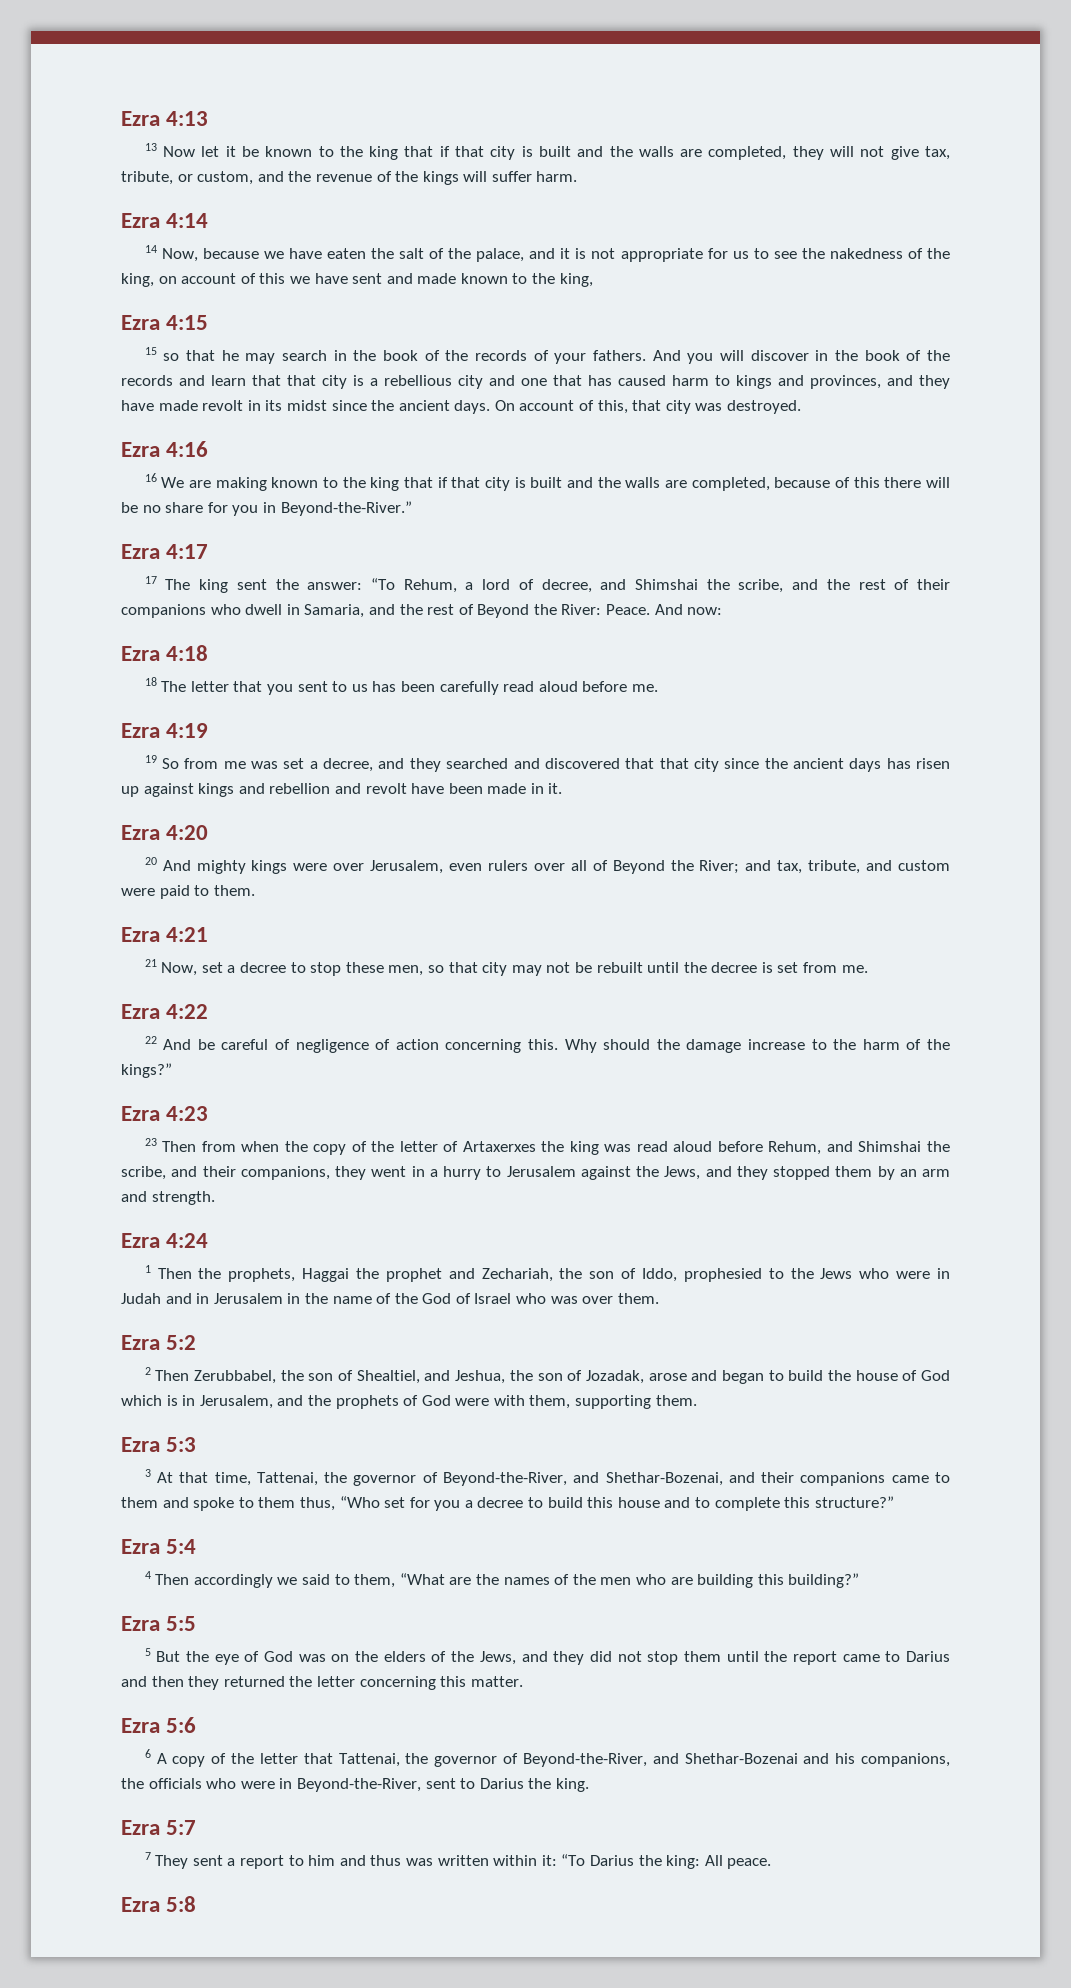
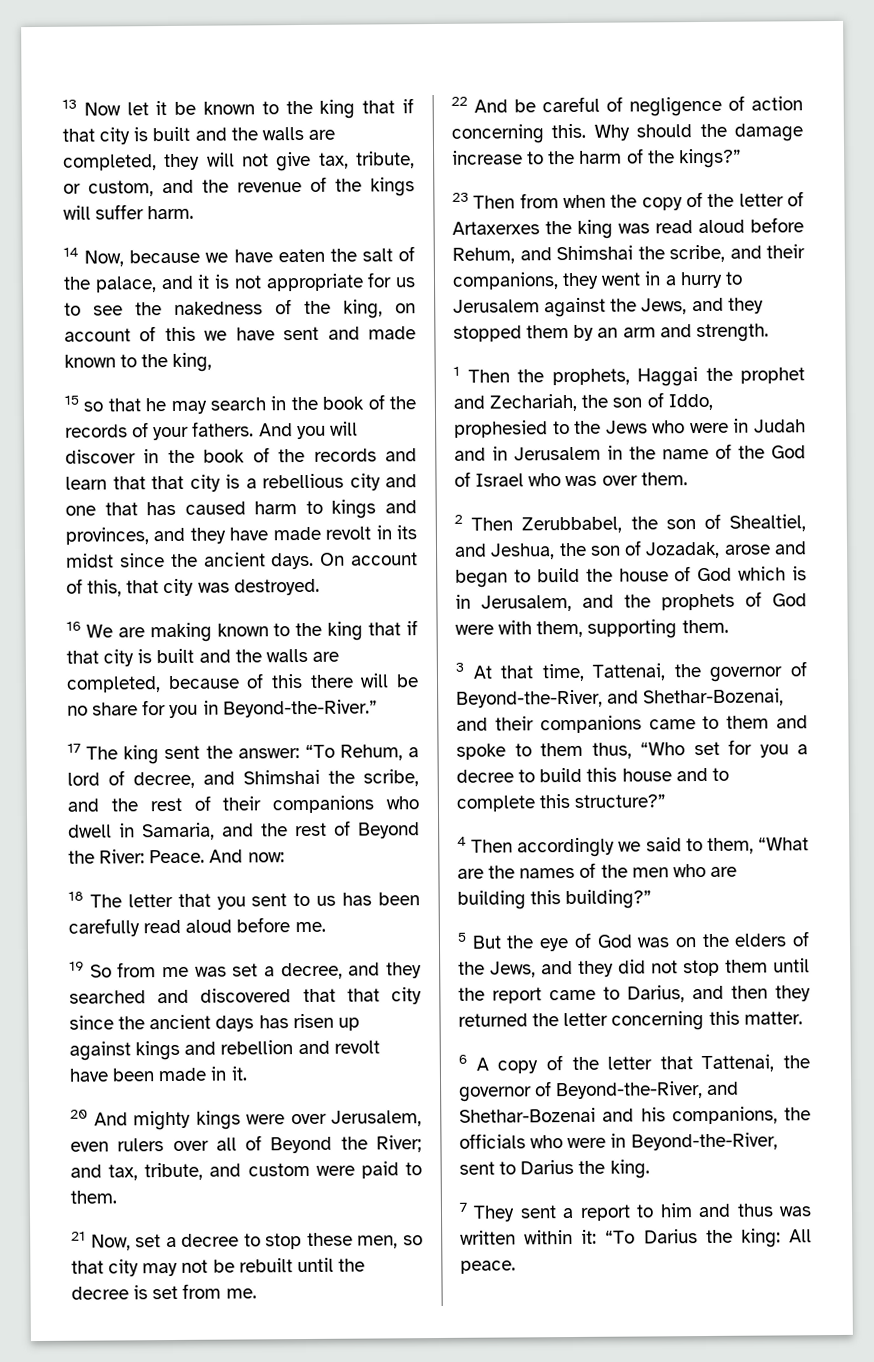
[121,111,209,126] Ezra 4:13 // -> (62, 104) none
[121,213,209,228] // Ezra 4:14 -> (195, 212) none
[121,315,209,330] // Ezra 4:15 -> (213, 362) none
[121,441,209,457] // Ezra 4:16 -> (320, 587) none
[121,544,209,559] // Ezra 4:17 -> (378, 708) none
[121,645,209,661] // Ezra 4:18 -> (285, 857) none
[121,723,209,738] // Ezra 4:19 -> (326, 927) none
[121,825,209,840] // Ezra 4:20 -> (247, 1073) none
[121,927,209,942] // Ezra 4:21 -> (117, 1197) none
[121,1004,209,1019] // Ezra 4:22 -> (257, 1293) none
[121,1106,209,1121] // Ezra 4:23 -> (742, 158) none
[121,1233,209,1248] // Ezra 4:24 -> (769, 333) none
[121,1335,197,1350] // Ezra 5:2 -> (688, 479) none
[121,1437,197,1452] // Ezra 5:3 -> (729, 626) none
[121,1539,197,1554] // Ezra 5:4 -> (667, 801) none
[121,1616,197,1631] // Ezra 5:5 -> (653, 899) none
[906,1651,951,1662] Darius -> [627,985,685,1003] Darius,
[121,1717,197,1733] // Ezra 5:6 -> (803, 1018) none
[121,1820,197,1835] // Ezra 5:7 -> (650, 1169) none
[121,1896,197,1912] // Ezra 5:8 -> (516, 1267) none

